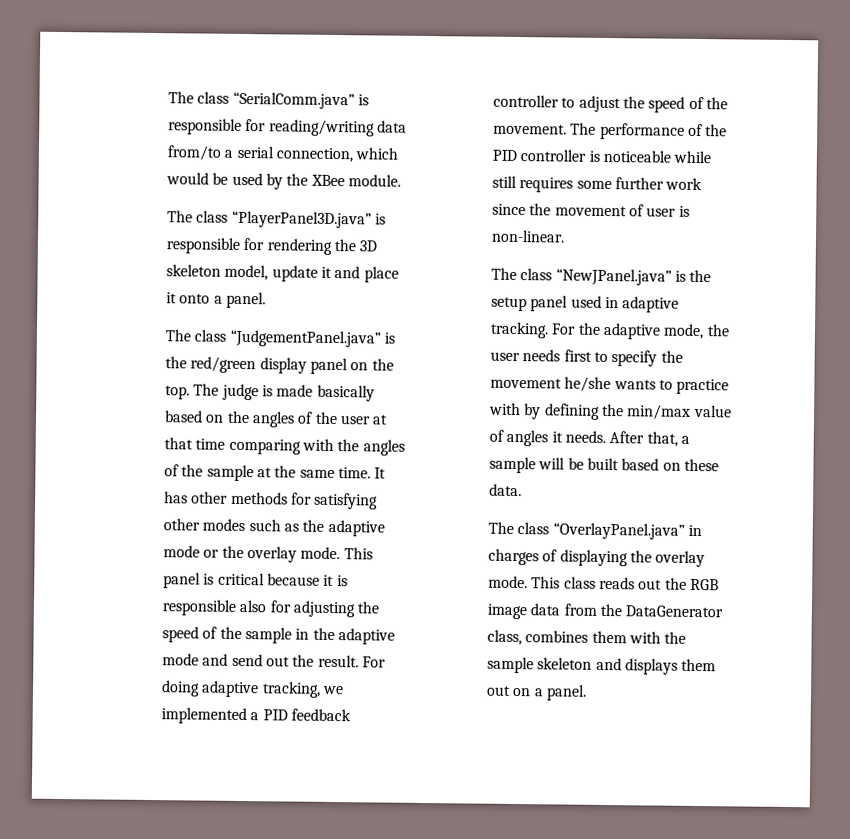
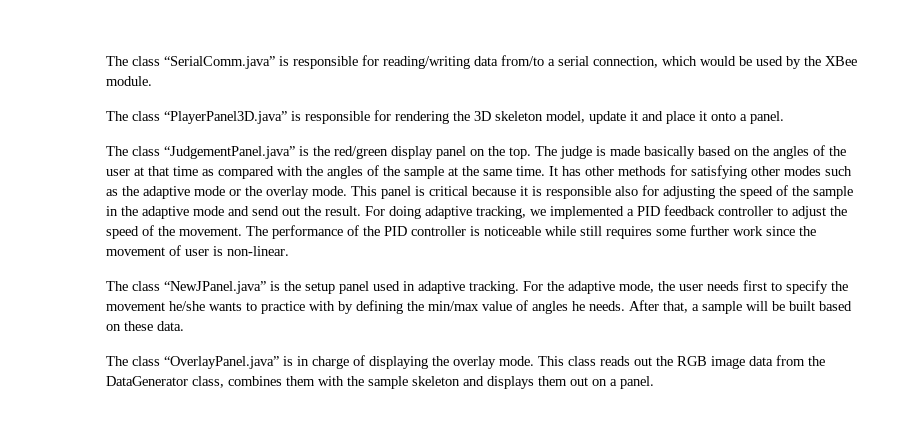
[228,438,301,455] comparing -> [202,166,275,179] as compared
[551,431,563,443] it -> [572,301,586,311] he
[687,524,702,537] [488,548,540,566] in charges -> [283,356,350,369] is in charge

